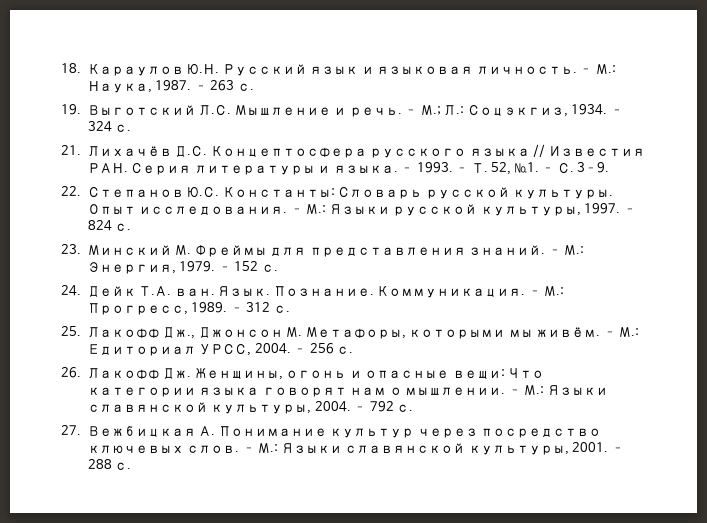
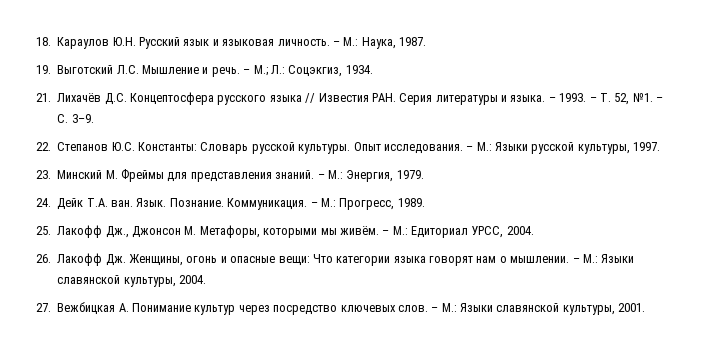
[194,80,254,91] – 263 с. -> (426, 41) none
[610,109,623,114] [87,121,132,132] – 324 с. -> (373, 69) none
[623,208,636,213] [87,220,132,231] – 824 с. -> (661, 146) none
[218,261,278,272] – 152 с. -> (424, 174) none
[230,302,290,313] – 312 с. -> (425, 202) none
[294,343,354,354] – 256 с. -> (534, 230) none
[354,401,414,412] – 792 с. -> (206, 279) none
[611,447,624,452] [87,459,132,470] – 288 с. -> (646, 307) none

